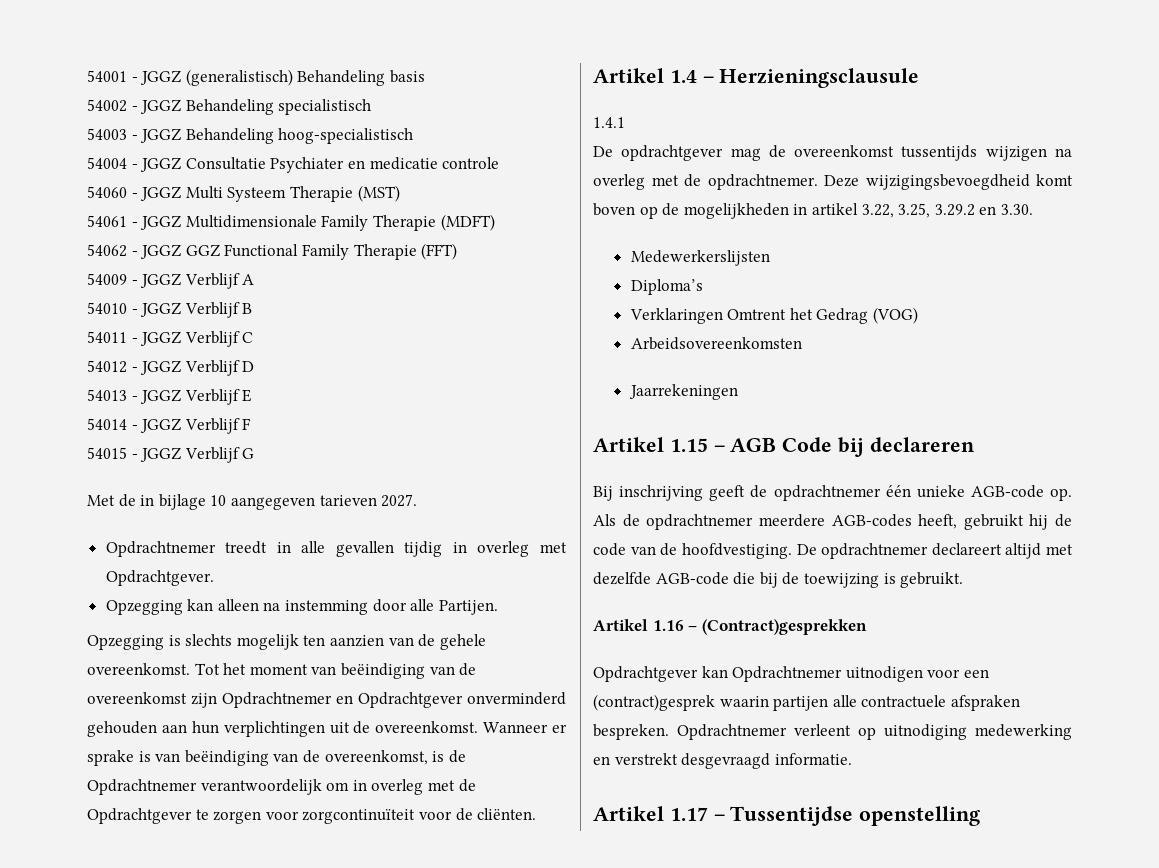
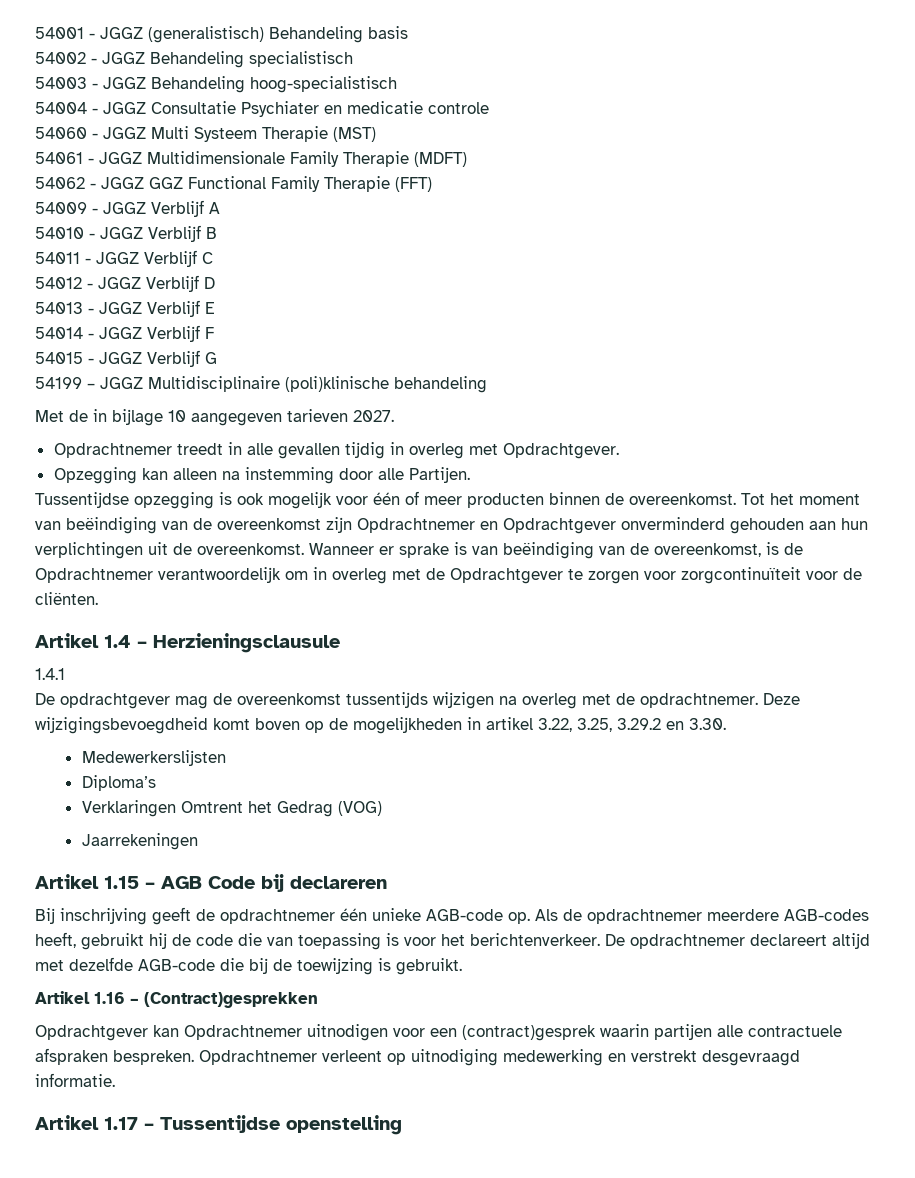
(255, 453) none -> [35,376,487,393] // 54199 – JGGZ Multidisciplinaire (poli)klinische behandeling
[87,634,486,650] Opzegging is slechts mogelijk ten aanzien van de gehele -> [35,491,624,509] Tussentijdse opzegging is ook mogelijk voor één of meer producten binnen de
[630,337,802,350] // Arbeidsovereenkomsten -> (382, 808) none
[630,543,792,559] van de hoofdvestiging. -> [238,933,600,950] die van toepassing is voor het berichtenverkeer.

